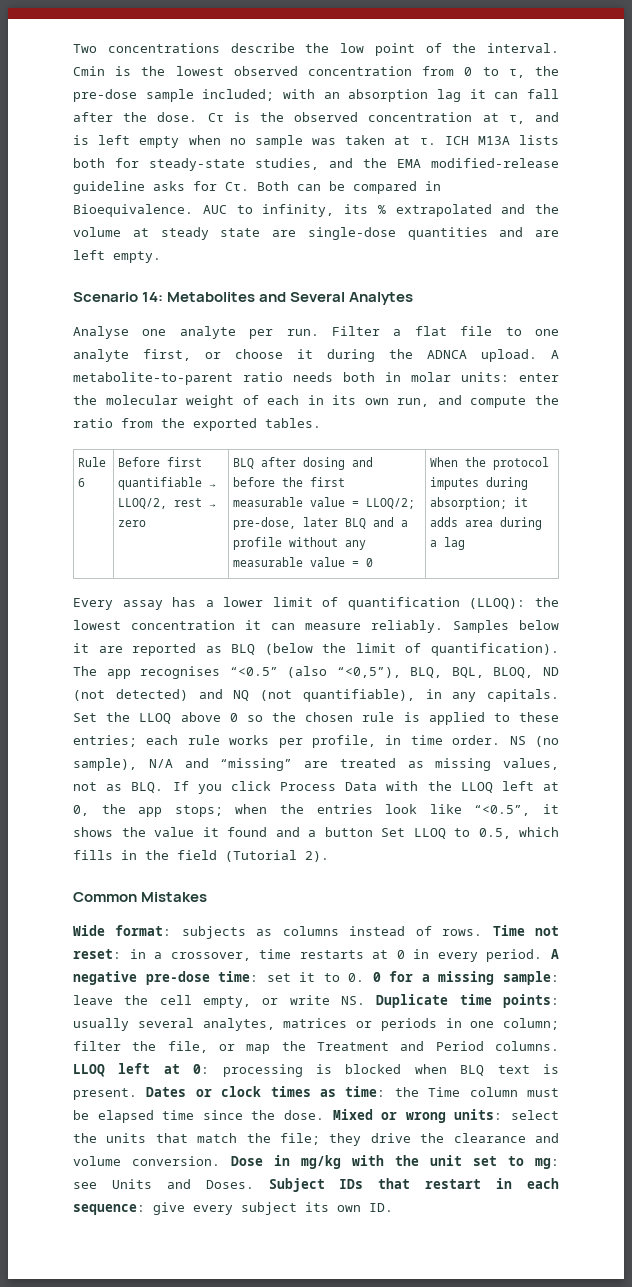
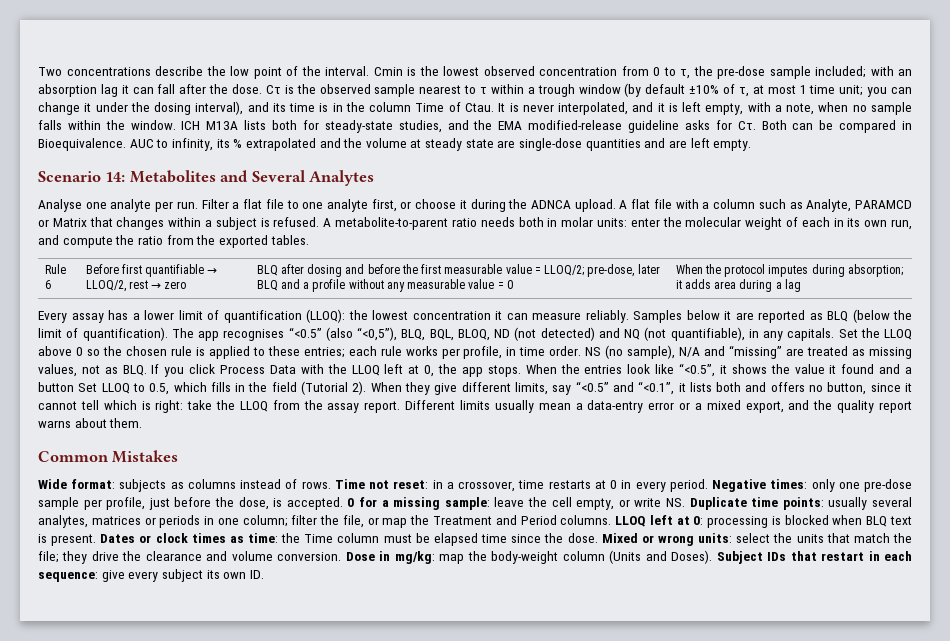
[368,112,559,124] [73,135,436,148] concentration at τ, and is left empty when no sample was taken at τ. -> [374,83,913,97] [38,101,912,115] [38,120,176,130] sample nearest to τ within a trough window (by default ±10% of τ, at most 1 time unit; you can change it under the dosing interval), and its time is in the column Time of Ctau. It is never interpolated, and it is left empty, with a note, when no sample falls within the window.
(559, 354) none -> [631,199,913,212] [38,217,332,230] flat file with a column such as Analyte, PARAMCD or Matrix that changes within a subject is refused. A
[174,804,268,817] stops; when -> [487,364,557,377] stops. When
(329, 856) none -> [370,381,912,395] [38,400,912,413] [38,418,143,428] When they give different limits, say “<0.5” and “<0.1”, it lists both and offers no button, since it cannot tell which is right: take the LLOQ from the assay report. Different limits usually mean a data-entry error or a mixed export, and the quality report warns about them.
[551,949,559,959] [73,971,365,985] A negative pre-dose time: set it to 0. -> [712,479,913,492] [38,497,343,510] Negative times: only one pre-dose sample per profile, just before the dose, is accepted.
[301,1155,559,1169] [73,1179,254,1189] mg/kg with the unit set to mg: see Units and Doses. -> [394,550,713,564] mg/kg: map the body-weight column (Units and Doses).

